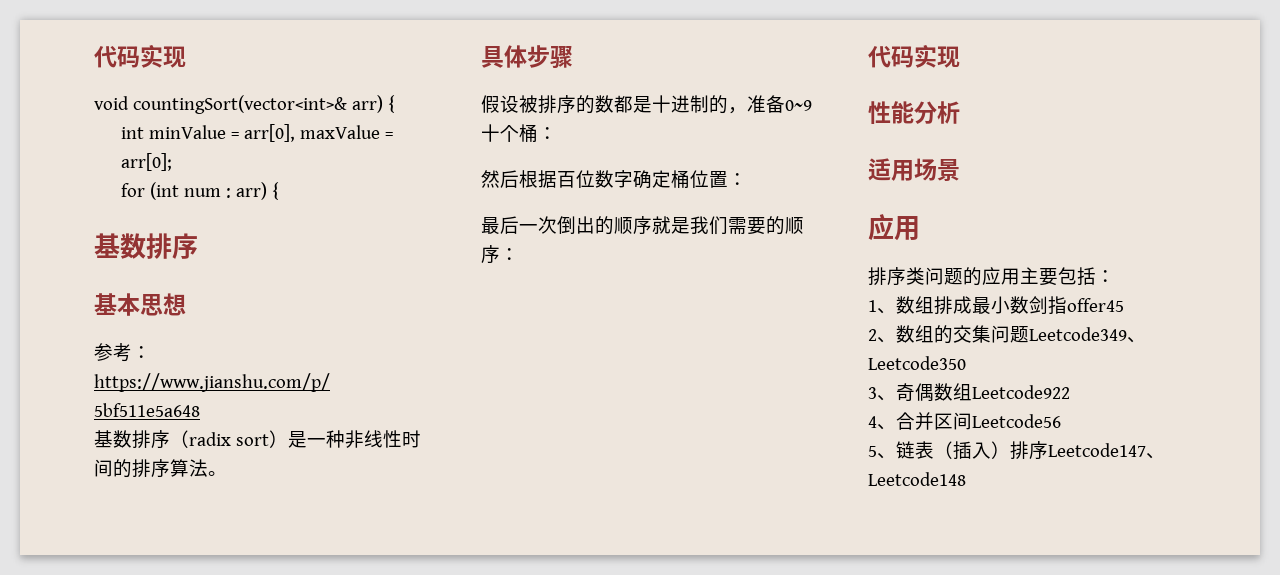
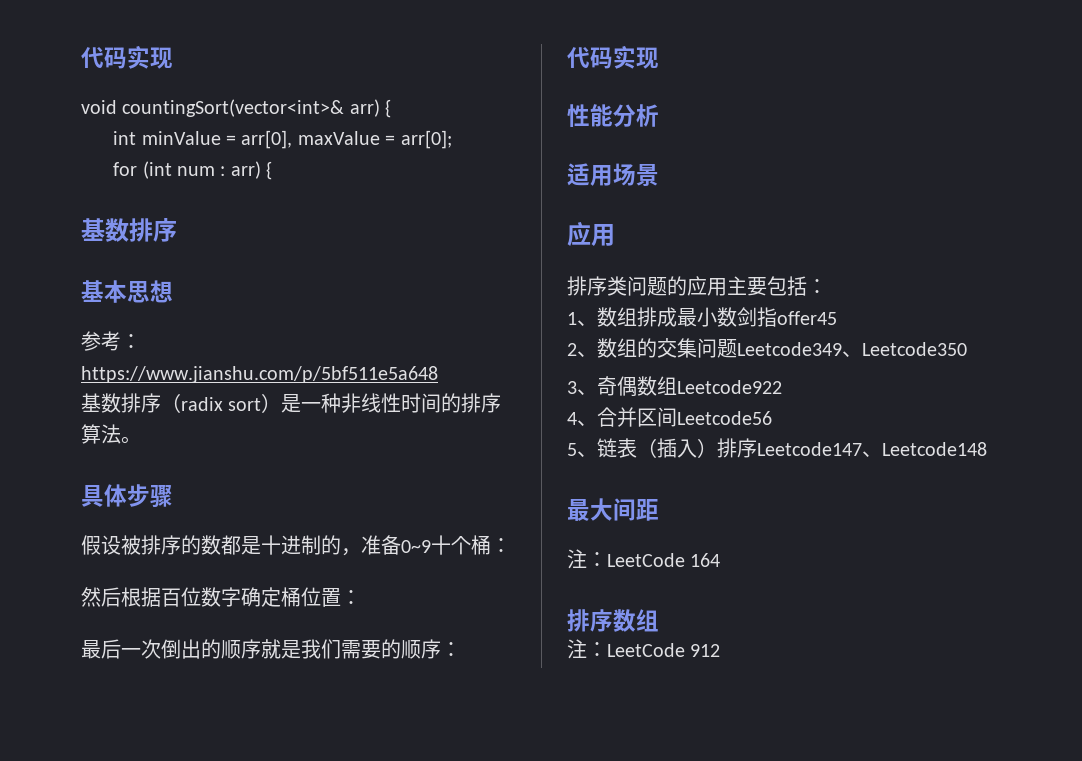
(966, 479) none -> [567,498,659,521] [567,549,721,569] [567,609,659,632] [567,639,721,659] // 最大间距 // 注：LeetCode 164 // 排序数组 // 注：LeetCode 912

